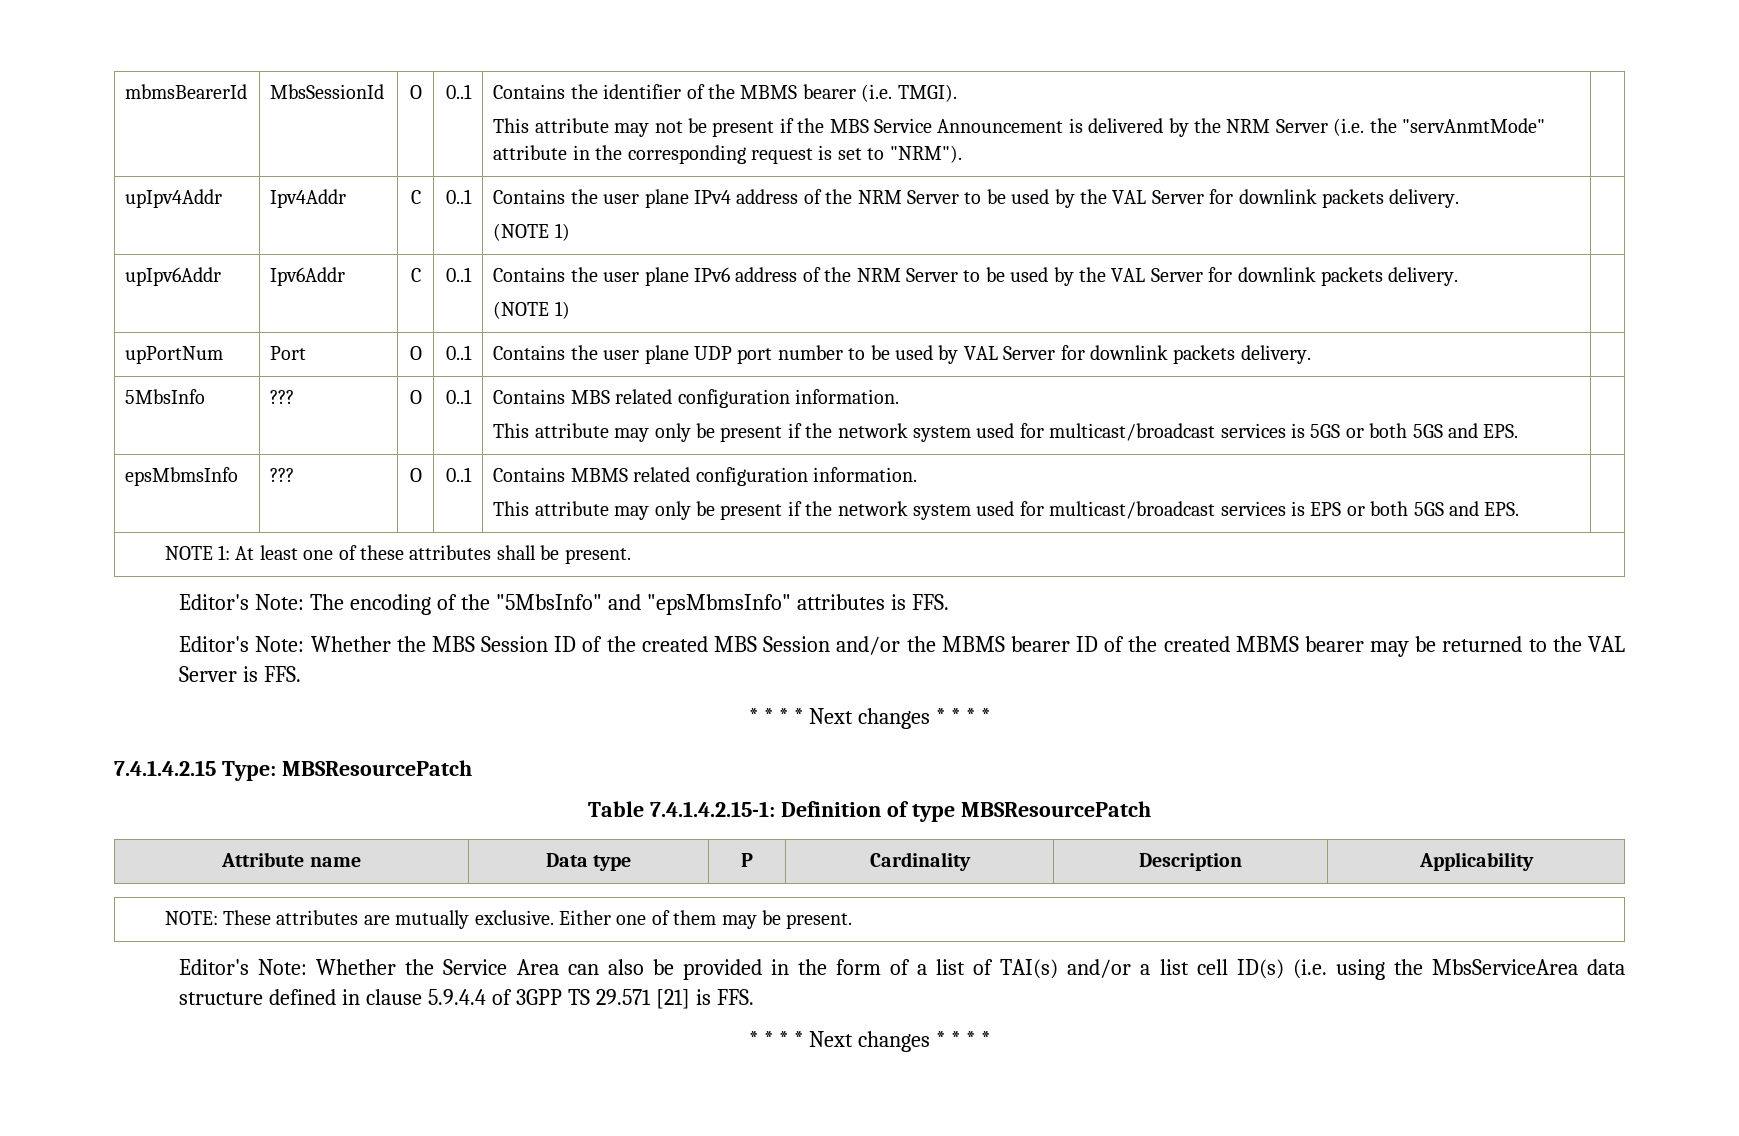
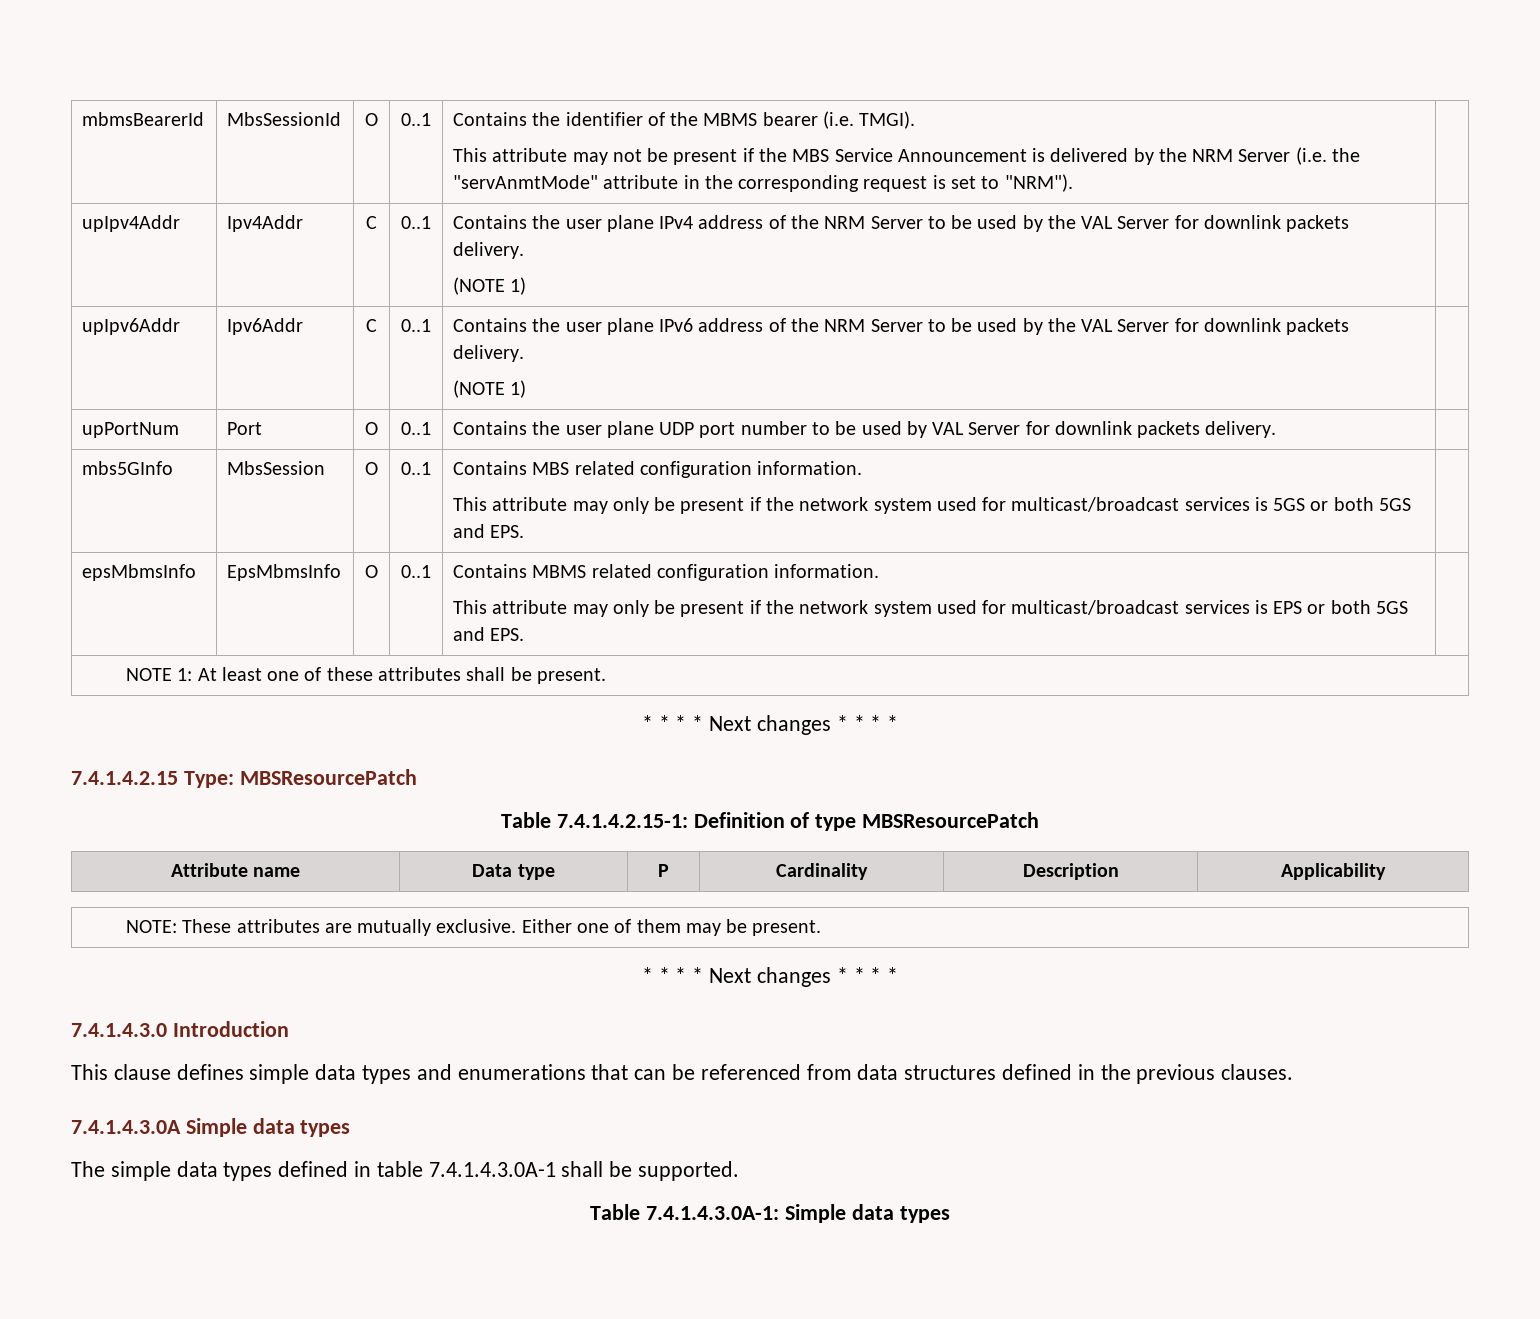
[125,389,206,404] [270,390,295,404] 5MbsInfo | ??? -> [82,461,174,475] [227,461,326,475] mbs5GInfo | MbsSession
[270,468,295,482] ??? -> [227,564,342,581] EpsMbmsInfo
[179,594,949,615] [179,636,1625,657] [179,666,302,682] // Editor's Note: The encoding of the "5MbsInfo" and "epsMbmsInfo" attributes is FFS. // Editor's Note: Whether the MBS Session ID of the created MBS Session and/or the MBMS bearer ID of the created MBMS bearer may be returned to the VAL Server is FFS. -> (606, 676) none
[179,959,1626,980] [179,989,754,1009] // Editor's Note: Whether the Service Area can also be provided in the form of a list of TAI(s) and/or a list cell ID(s) (i.e. using the MbsServiceArea data structure defined in clause 5.9.4.4 of 3GPP TS 29.571 [21] is FFS. -> (822, 928) none
(990, 1039) none -> [71,1021,289,1037] [71,1064,1294,1084] [71,1118,351,1137] [71,1161,740,1181] [590,1204,950,1223] // 7.4.1.4.3.0 Introduction // This clause defines simple data types and enumerations that can be referenced from data structures defined in the previous clauses. // 7.4.1.4.3.0A Simple data types // The simple data types defined in table 7.4.1.4.3.0A-1 shall be supported. // Table 7.4.1.4.3.0A-1: Simple data types

